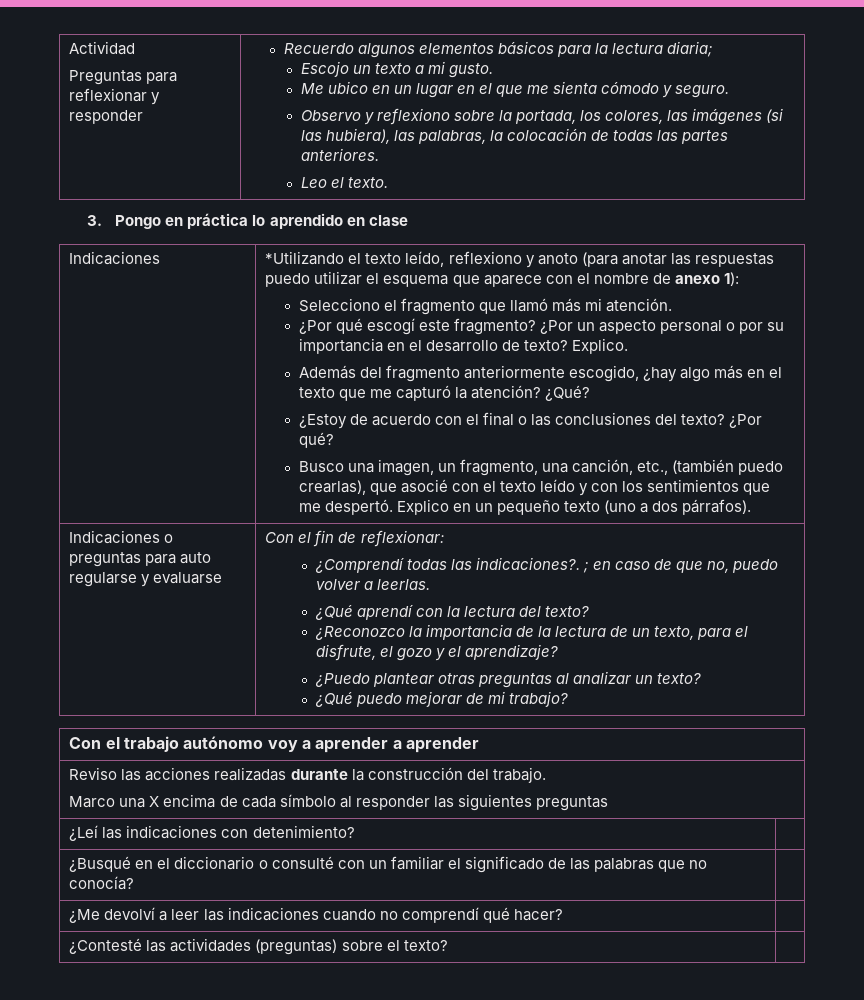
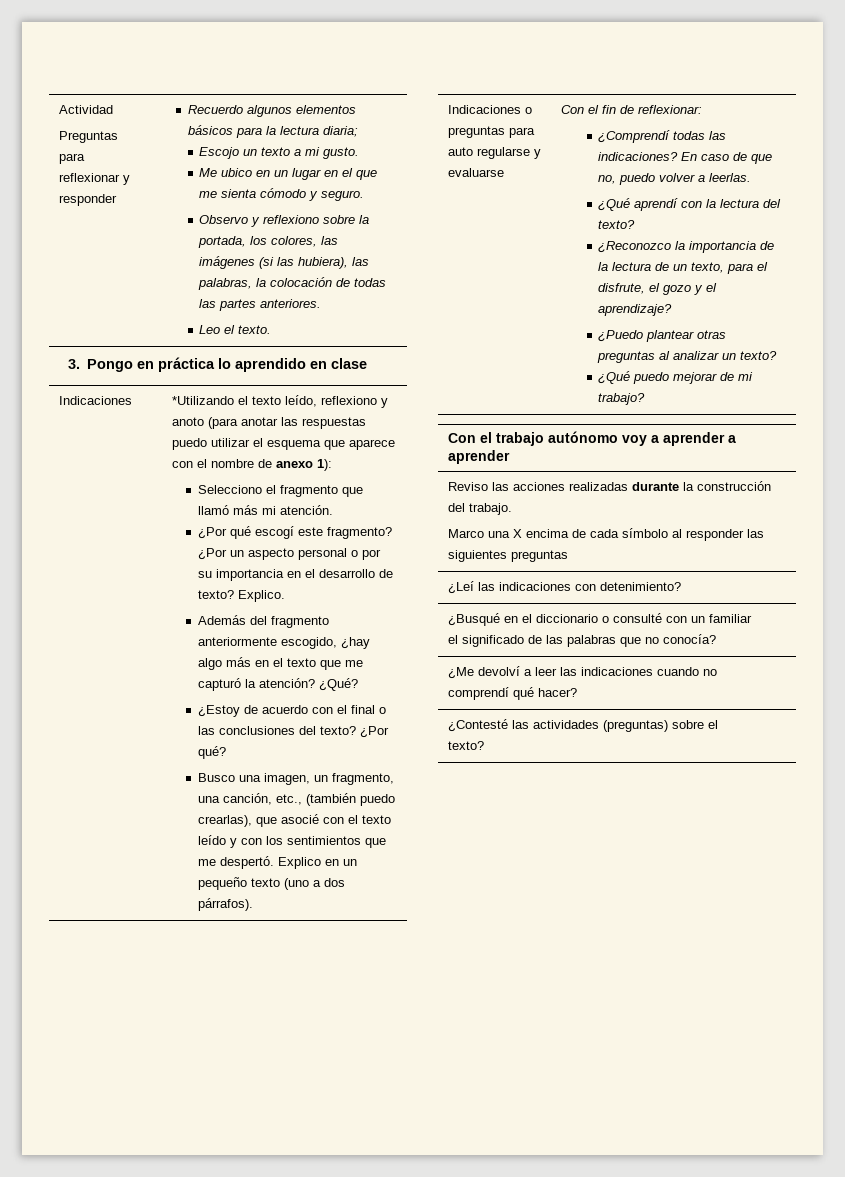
[475,557,611,573] indicaciones?. ; en -> [598,152,698,161] indicaciones? En

